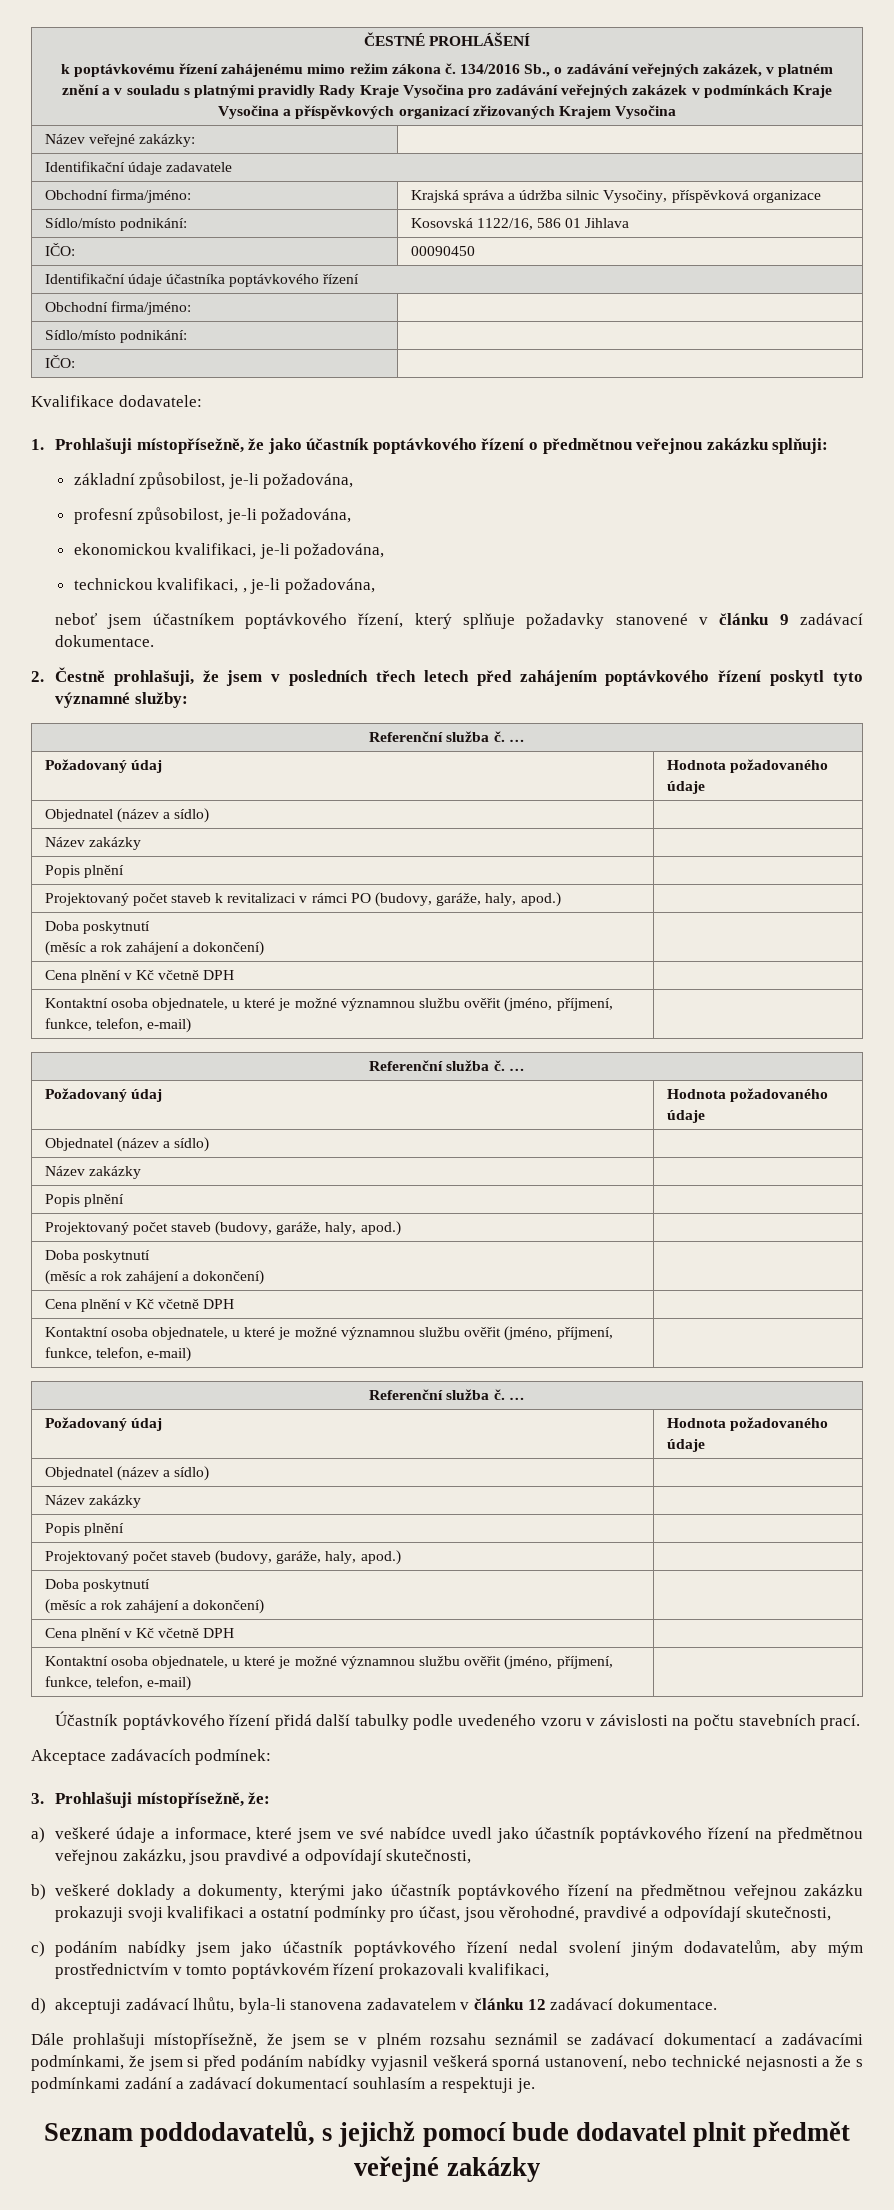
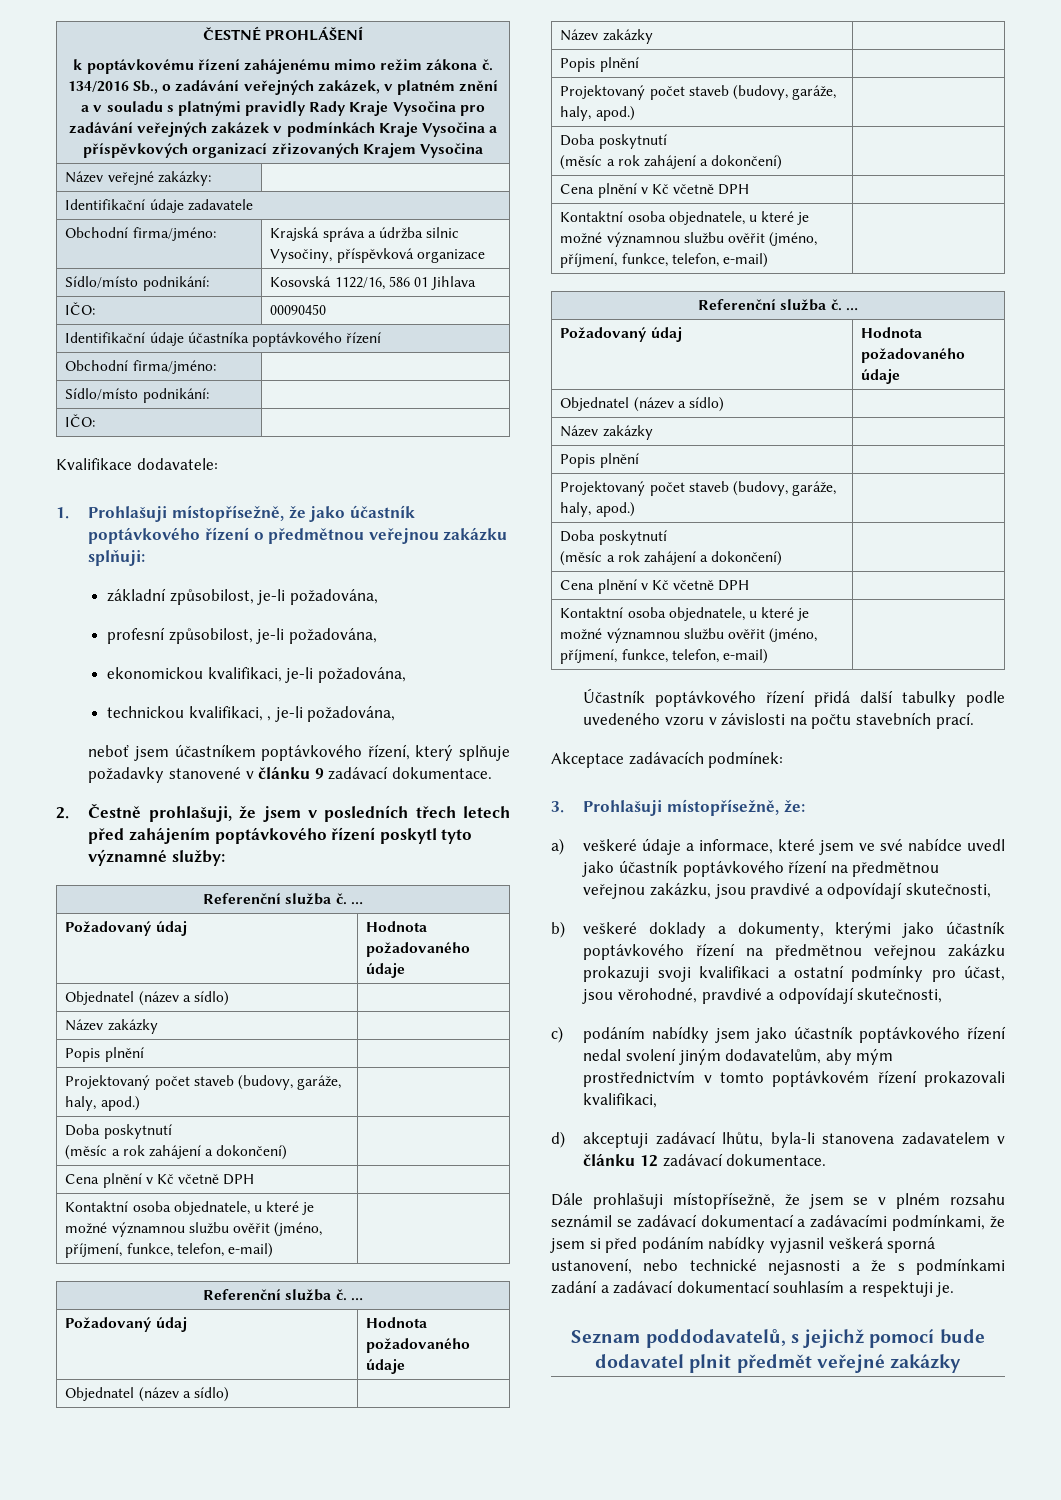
[215,893,371,903] k revitalizaci v rámci PO -> (234, 1080) none

